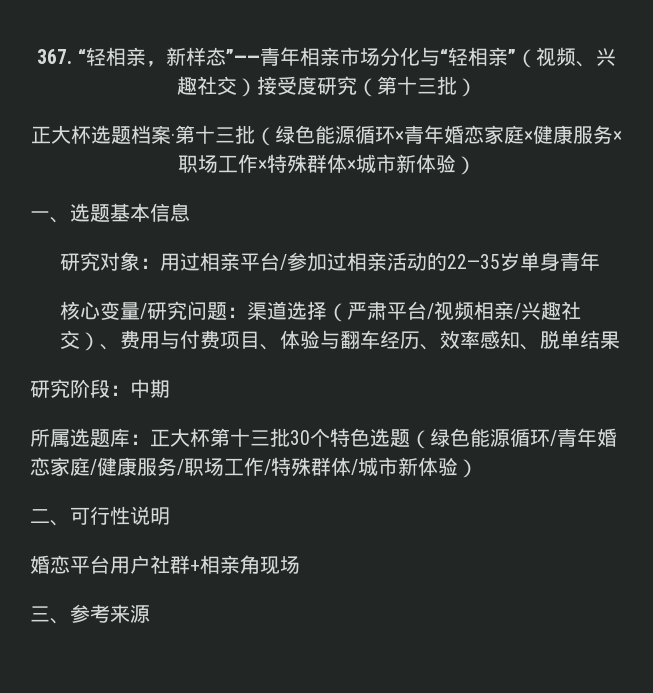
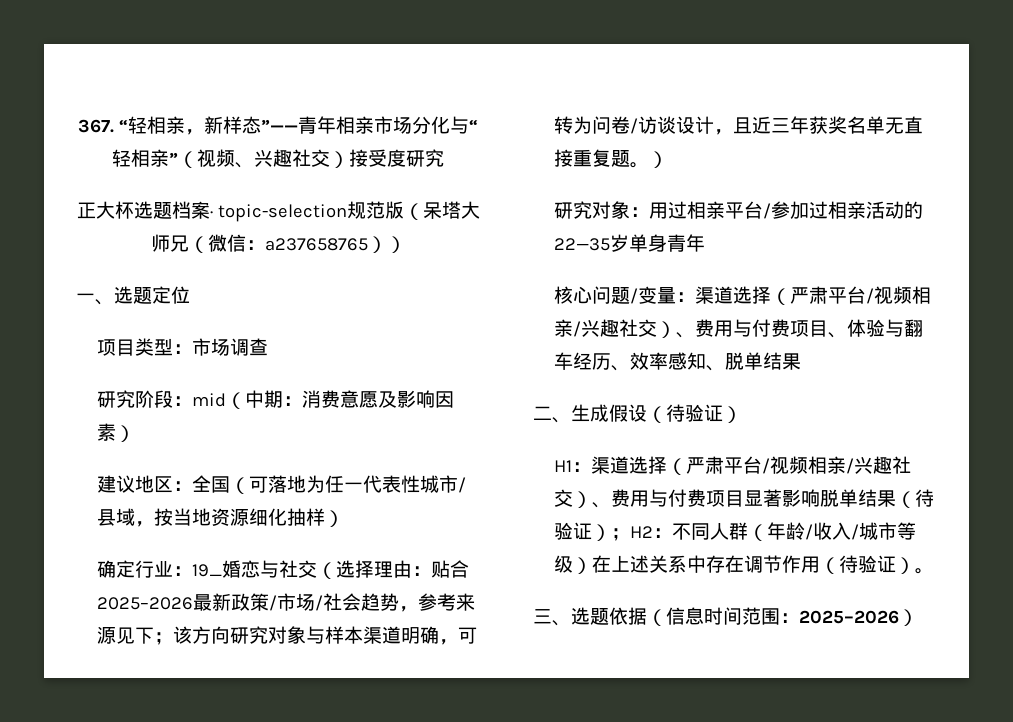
[356,76,477,97] （第十三批） -> (444, 158) none
[175,125,622,146] [177,154,476,175] [30,203,190,223] 第十三批（绿色能源循环×青年婚恋家庭×健康服务×职场工作×特殊群体×城市新体验） // 一、选题基本信息 -> [217,201,480,222] [150,234,406,253] [76,286,190,305] [97,338,269,356] [97,390,455,409] [97,423,136,442] [97,475,467,494] [97,508,345,527] [97,560,470,579] [97,593,476,612] [97,626,478,645] [554,116,924,135] [554,149,669,168] topic-selection规范版（呆塔大师兄（微信：a237658765）） // 一、选题定位 // 项目类型：市场调查 // 研究阶段：mid（中期：消费意愿及影响因素） // 建议地区：全国（可落地为任一代表性城市/县域，按当地资源细化抽样） // 确定行业：19_婚恋与社交（选择理由：贴合2025–2026最新政策/市场/社会趋势，参考来源见下；该方向研究对象与样本渠道明确，可转为问卷/访谈设计，且近三年获奖名单无直接重复题。）
[99,301,227,320] 变量/研究问题 -> [592,286,677,304] 问题/变量
[30,379,170,398] [30,428,617,449] [30,457,478,478] [30,506,170,526] [30,555,300,575] [30,604,150,624] 研究阶段：中期 // 所属选题库：正大杯第十三批30个特色选题（绿色能源循环/青年婚恋家庭/健康服务/职场工作/特殊群体/城市新体验） // 二、可行性说明 // 婚恋平台用户社群+相亲角现场 // 三、参考来源 -> [533,404,742,423] [554,456,912,475] [554,489,935,508] [554,522,917,541] [554,555,935,574] [533,607,918,626] 二、生成假设（待验证） // H1：渠道选择（严肃平台/视频相亲/兴趣社交）、费用与付费项目显著影响脱单结果（待验证）；H2：不同人群（年龄/收入/城市等级）在上述关系中存在调节作用（待验证）。 // 三、选题依据（信息时间范围：2025–2026）

